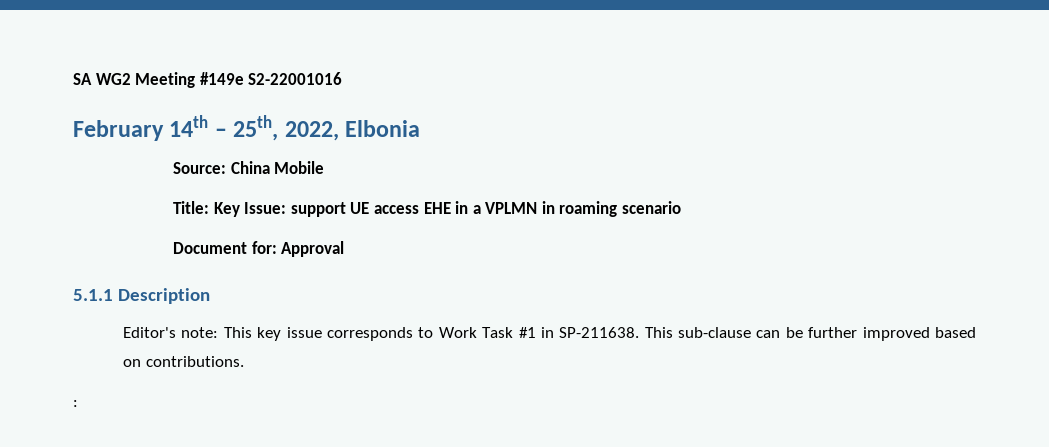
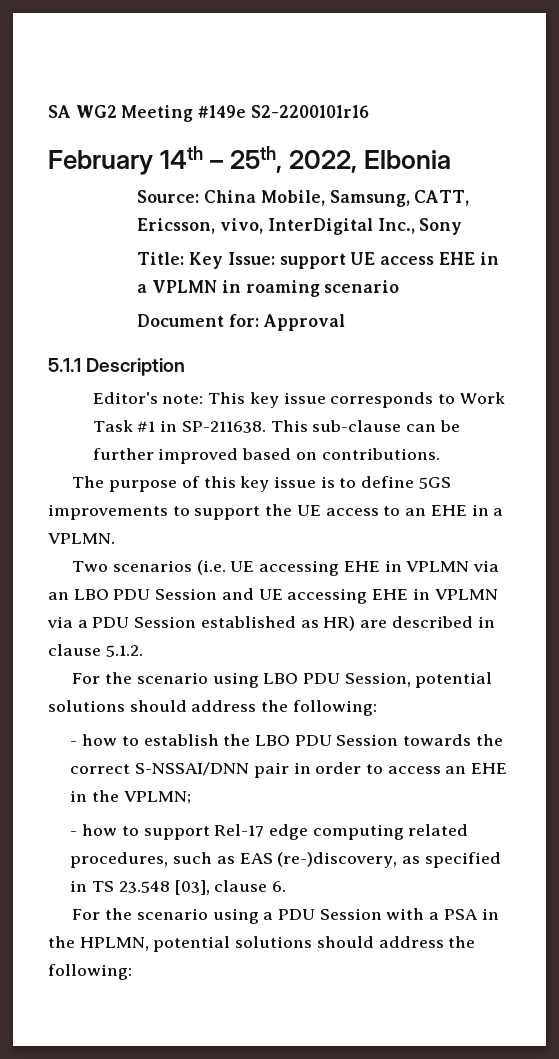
[248,72,343,85] S2-22001016 -> [250,105,369,118] S2-2200101r16
[274,161,325,174] Mobile -> [260,190,470,207] [137,218,463,235] Mobile, Samsung, CATT, Ericsson, vivo, InterDigital Inc., Sony
[73,400,78,407] : -> [72,476,451,492] [48,504,504,520] [48,533,115,544] [72,560,500,576] [48,588,498,604] [47,616,495,631] [48,644,143,657] [72,672,493,688] [48,700,377,716] [70,734,503,746] [70,762,508,778] [70,790,191,804] [70,824,469,840] [70,852,501,868] [70,880,286,895] [72,908,499,924] [48,936,476,952] [48,964,132,980] The purpose of this key issue is to define 5GS improvements to support the UE access to an EHE in a VPLMN. // Two scenarios (i.e. UE accessing EHE in VPLMN via an LBO PDU Session and UE accessing EHE in VPLMN via a PDU Session established as HR) are described in clause 5.1.2. // For the scenario using LBO PDU Session, potential solutions should address the following: // - how to establish the LBO PDU Session towards the correct S-NSSAI/DNN pair in order to access an EHE in the VPLMN; // - how to support Rel-17 edge computing related procedures, such as EAS (re-)discovery, as specified in TS 23.548 [03], clause 6. // For the scenario using a PDU Session with a PSA in the HPLMN, potential solutions should address the following:

